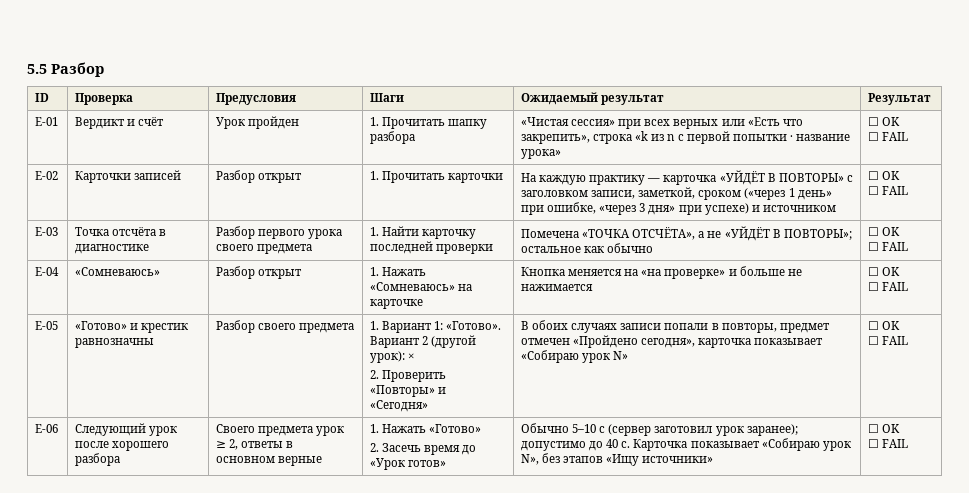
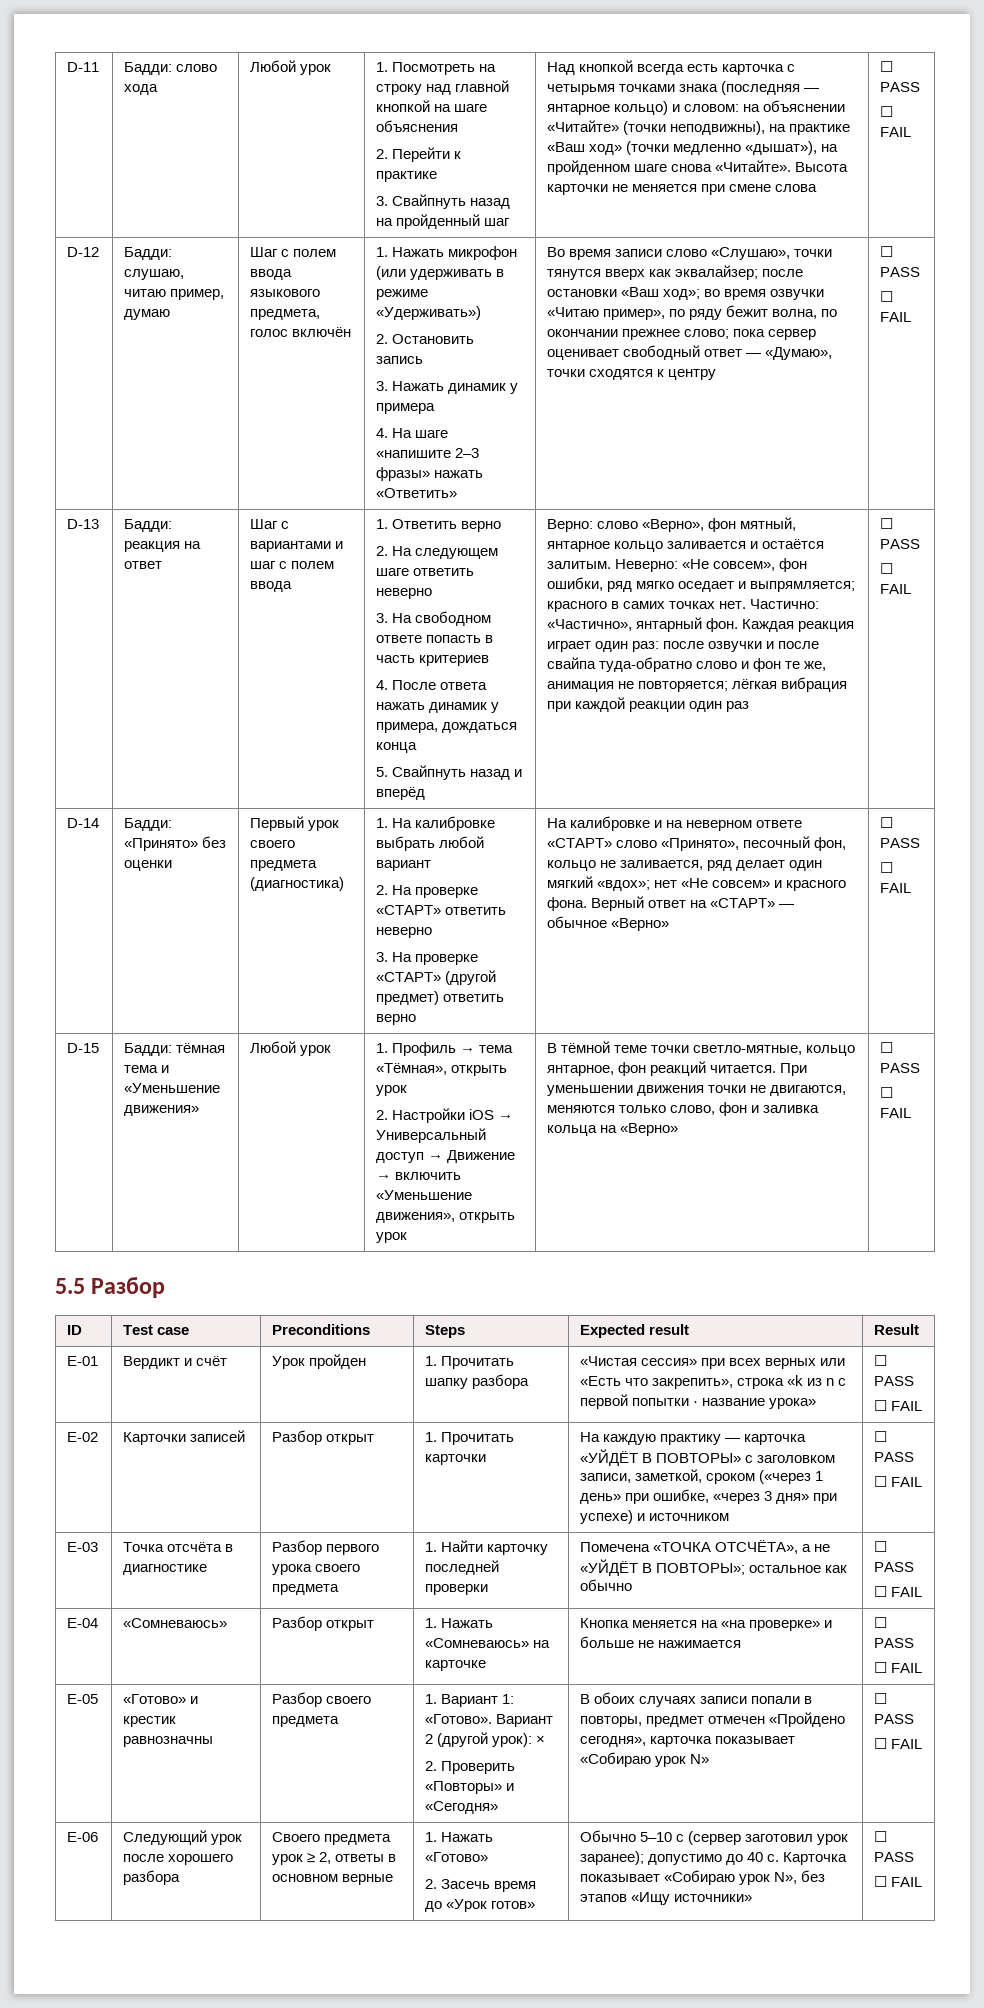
[27,62,104,77] [35,93,50,102] [75,93,134,105] [216,93,297,105] [370,93,405,102] [521,92,665,105] [868,93,932,105] 5.5 Разбор // ID | Проверка | Предусловия | Шаги | Ожидаемый результат | Результат -> [67,62,100,72] [124,62,218,75] [124,84,159,95] [250,60,332,75] [376,62,497,75] [376,80,510,95] [376,100,488,112] [376,120,459,132] [376,147,462,162] [376,171,438,182] [376,194,511,209] [376,214,511,229] [547,60,796,75] [547,81,820,95] [547,100,846,115] [547,120,851,135] [547,141,839,155] [547,160,849,175] [547,184,818,195] [880,61,894,72] [880,82,921,92] [880,106,894,117] [880,127,912,137] [67,247,100,257] [124,247,173,260] [124,269,185,280] [124,289,225,300] [124,309,171,320] [250,247,337,257] [250,269,293,280] [250,289,321,297] [250,309,321,320] [250,327,352,337] [376,246,518,260] [376,266,505,280] [376,289,429,300] [376,306,482,320] [376,334,475,344] [376,356,424,364] [376,381,519,394] [376,403,436,414] [376,428,449,438] [376,448,480,458] [376,467,484,481] [376,488,458,498] [547,247,833,260] [547,265,804,280] [547,287,825,300] [547,305,838,320] [547,329,817,340] [547,345,833,360] [547,369,717,380] [880,246,894,257] [880,267,921,277] [880,291,894,302] [880,312,912,322] [67,519,100,529] [124,519,173,532] [124,541,202,552] [124,561,163,569] [250,519,290,529] [250,541,344,552] [250,561,335,569] [250,581,293,592] [376,519,502,532] [376,546,499,559] [376,568,475,576] [376,588,433,599] [376,611,492,626] [376,635,494,643] [376,655,490,666] [376,680,488,690] [376,702,500,713] [376,722,518,733] [376,742,418,753] [376,765,523,780] [376,787,426,800] [547,517,797,532] [547,539,825,552] [547,558,808,572] [547,577,856,592] [547,599,820,612] [547,617,855,632] [547,641,820,652] [547,657,827,672] [547,677,848,692] [547,697,750,712] [880,518,894,529] [880,539,921,549] [880,563,894,574] [880,584,912,594] [67,818,100,828] [124,818,173,831] [124,836,227,851] [124,860,173,871] [250,816,340,831] [250,840,296,848] [250,860,318,871] [250,877,345,891] [376,816,496,831] [376,836,485,851] [376,860,432,871] [376,885,479,898] [376,905,507,915] [376,927,433,938] [376,952,479,965] [376,970,497,985] [376,991,505,1005] [376,1014,417,1025] [547,816,803,831] [547,836,847,851] [547,860,823,871] [547,876,847,891] [547,896,795,911] [547,916,670,931] [880,817,894,828] [880,838,921,848] [880,862,894,873] [880,883,912,893] [67,1043,100,1053] [124,1043,226,1056] [124,1065,170,1073] [124,1083,221,1093] [124,1105,200,1116] [250,1041,332,1056] [376,1042,514,1056] [376,1063,508,1076] [376,1085,408,1096] [376,1108,514,1123] [376,1128,487,1143] [376,1150,516,1163] [376,1172,462,1180] [376,1190,473,1200] [376,1212,516,1223] [376,1232,408,1243] [547,1041,856,1056] [547,1061,808,1076] [547,1085,847,1096] [547,1102,820,1116] [547,1123,679,1136] [880,1042,894,1053] [880,1063,921,1073] [880,1087,894,1098] [880,1108,912,1118] [55,1277,166,1298] [67,1325,83,1335] [123,1325,190,1335] [272,1324,371,1335] [425,1325,466,1338] [580,1324,690,1338] [874,1324,920,1335] D-11 | Бадди: слово хода | Любой урок | 1. Посмотреть на строку над главной кнопкой на шаге объяснения // 2. Перейти к практике // 3. Свайпнуть назад на пройденный шаг | Над кнопкой всегда есть карточка с четырьмя точками знака (последняя — янтарное кольцо) и словом: на объяснении «Читайте» (точки неподвижны), на практике «Ваш ход» (точки медленно «дышат»), на пройденном шаге снова «Читайте». Высота карточки не меняется при смене слова | ☐ PASS // ☐ FAIL // D-12 | Бадди: слушаю, читаю пример, думаю | Шаг с полем ввода языкового предмета, голос включён | 1. Нажать микрофон (или удерживать в режиме «Удерживать») // 2. Остановить запись // 3. Нажать динамик у примера // 4. На шаге «напишите 2–3 фразы» нажать «Ответить» | Во время записи слово «Слушаю», точки тянутся вверх как эквалайзер; после остановки «Ваш ход»; во время озвучки «Читаю пример», по ряду бежит волна, по окончании прежнее слово; пока сервер оценивает свободный ответ — «Думаю», точки сходятся к центру | ☐ PASS // ☐ FAIL // D-13 | Бадди: реакция на ответ | Шаг с вариантами и шаг с полем ввода | 1. Ответить верно // 2. На следующем шаге ответить неверно // 3. На свободном ответе попасть в часть критериев // 4. После ответа нажать динамик у примера, дождаться конца // 5. Свайпнуть назад и вперёд | Верно: слово «Верно», фон мятный, янтарное кольцо заливается и остаётся залитым. Неверно: «Не совсем», фон ошибки, ряд мягко оседает и выпрямляется; красного в самих точках нет. Частично: «Частично», янтарный фон. Каждая реакция играет один раз: после озвучки и после свайпа туда-обратно слово и фон те же, анимация не повторяется; лёгкая вибрация при каждой реакции один раз | ☐ PASS // ☐ FAIL // D-14 | Бадди: «Принято» без оценки | Первый урок своего предмета (диагностика) | 1. На калибровке выбрать любой вариант // 2. На проверке «СТАРТ» ответить неверно // 3. На проверке «СТАРТ» (другой предмет) ответить верно | На калибровке и на неверном ответе «СТАРТ» слово «Принято», песочный фон, кольцо не заливается, ряд делает один мягкий «вдох»; нет «Не совсем» и красного фона. Верный ответ на «СТАРТ» — обычное «Верно» | ☐ PASS // ☐ FAIL // D-15 | Бадди: тёмная тема и «Уменьшение движения» | Любой урок | 1. Профиль → тема «Тёмная», открыть урок // 2. Настройки iOS → Универсальный доступ → Движение → включить «Уменьшение движения», открыть урок | В тёмной теме точки светло-мятные, кольцо янтарное, фон реакций читается. При уменьшении движения точки не двигаются, меняются только слово, фон и заливка кольца на «Верно» | ☐ PASS // ☐ FAIL // 5.5 Разбор // ID | Test case | Preconditions | Steps | Expected result | Result
[882,117,901,126] OK -> [874,1376,915,1386] PASS
[882,171,901,180] OK -> [874,1452,915,1462] PASS
[882,227,901,236] OK -> [874,1562,915,1572] PASS
[882,267,901,276] OK -> [874,1638,915,1648] PASS
[882,321,901,330] OK -> [874,1714,915,1724] PASS
[882,424,901,433] OK -> [874,1852,915,1862] PASS

